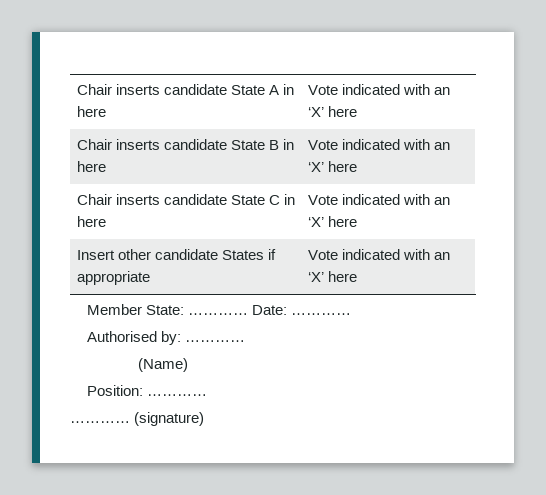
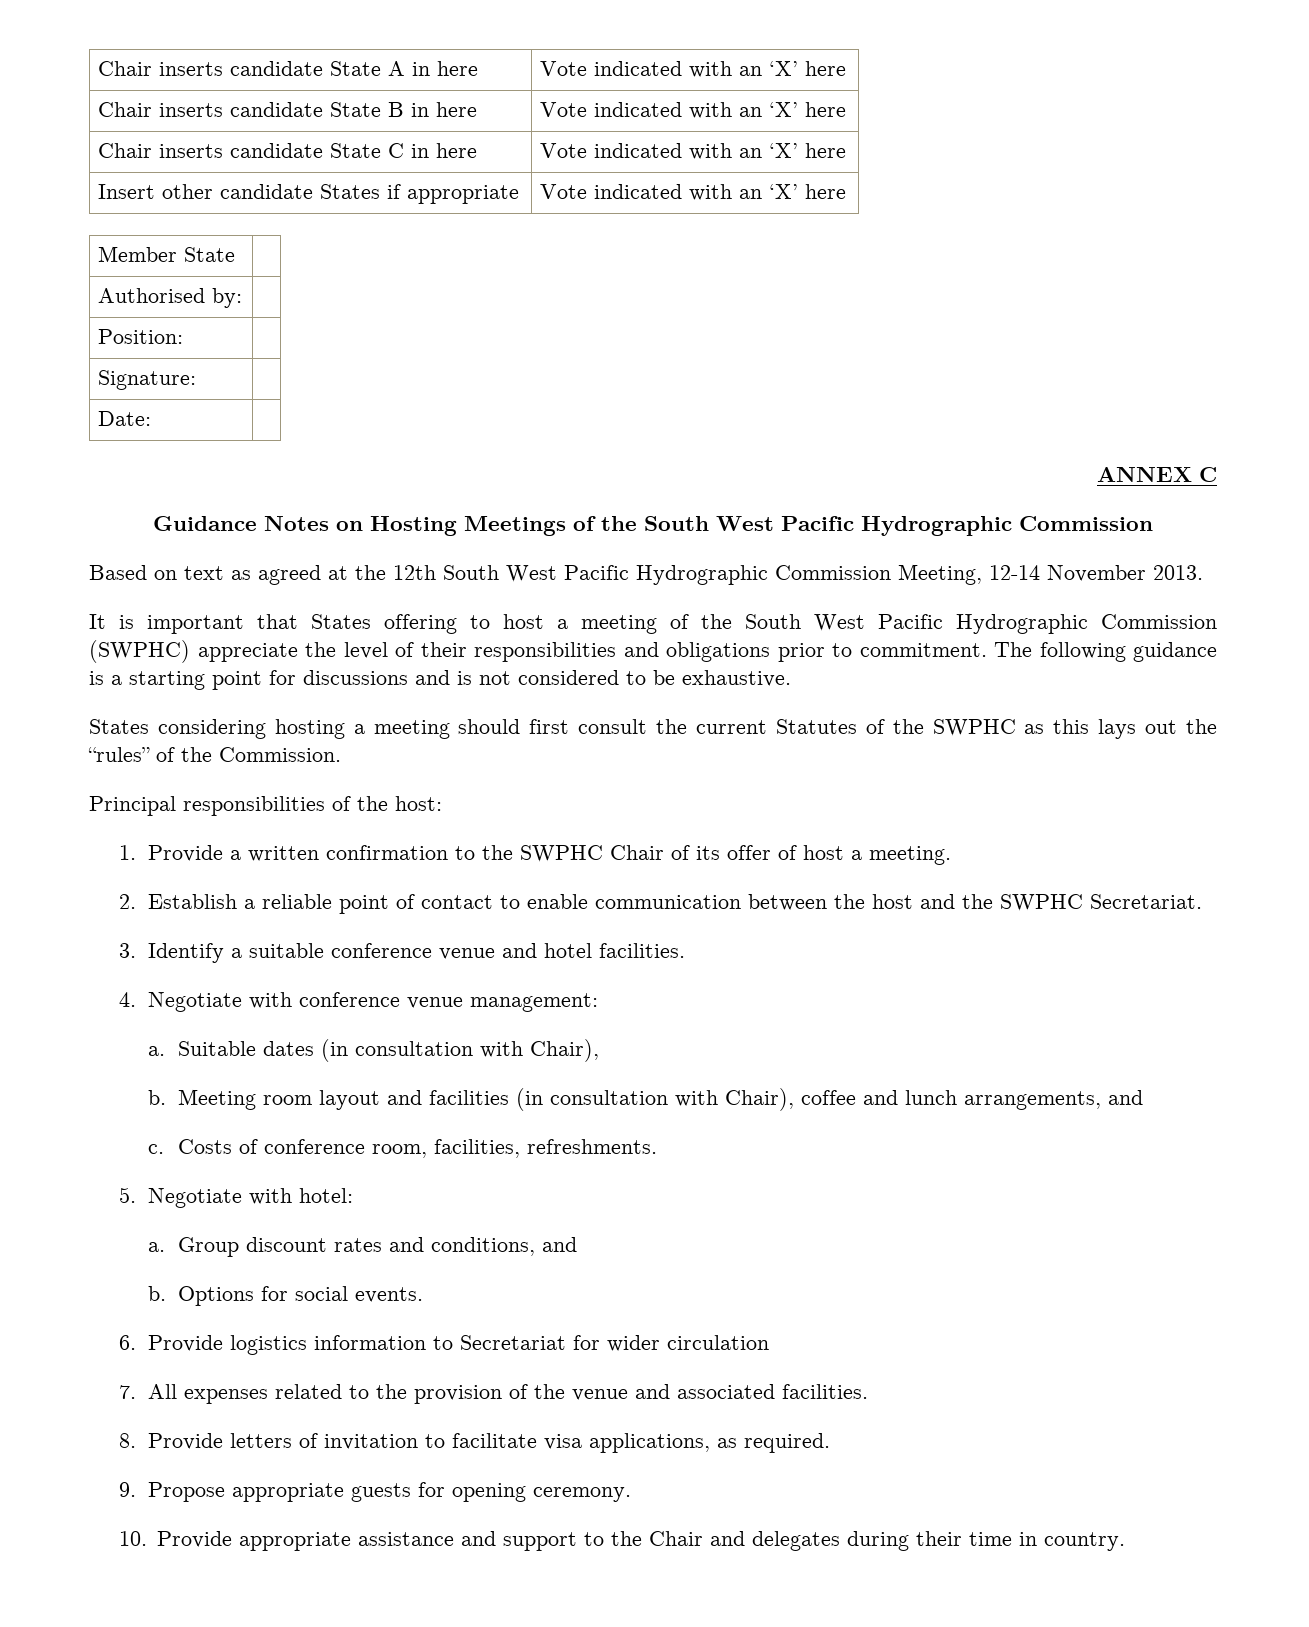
[86,304,352,315] [86,331,246,345] [137,358,188,372] [86,385,207,396] [70,412,205,426] // Member State: ………… Date: ………… // Authorised by: ………… // (Name) // Position: ………… // ………… (signature) -> [97,246,235,262] [97,288,242,308] [97,329,183,344] [97,370,196,390] [97,411,151,426] [1097,467,1217,482] [153,516,1153,536] [89,564,1203,585] [89,614,1217,634] [89,640,1217,663] [89,670,791,690] [89,719,1218,739] [88,747,341,762] [89,796,442,816] [118,845,952,865] [118,894,1203,914] [118,943,686,963] [118,992,599,1012] [148,1039,599,1062] [148,1088,1143,1111] [148,1139,657,1158] [118,1187,354,1208] [148,1237,577,1257] [148,1286,423,1306] [118,1335,770,1355] [118,1384,869,1404] [118,1433,831,1453] [118,1482,632,1502] [118,1531,1126,1551] // Member State | // Authorised by: | // Position: | // Signature: | // Date: | // ANNEX C // Guidance Notes on Hosting Meetings of the South West Pacific Hydrographic Commission // Based on text as agreed at the 12th South West Pacific Hydrographic Commission Meeting, 12-14 November 2013. // It is important that States offering to host a meeting of the South West Pacific Hydrographic Commission (SWPHC) appreciate the level of their responsibilities and obligations prior to commitment. The following guidance is a starting point for discussions and is not considered to be exhaustive. // States considering hosting a meeting should first consult the current Statutes of the SWPHC as this lays out the “rules” of the Commission. // Principal responsibilities of the host: // 1. Provide a written confirmation to the SWPHC Chair of its offer of host a meeting. // 2. Establish a reliable point of contact to enable communication between the host and the SWPHC Secretariat. // 3. Identify a suitable conference venue and hotel facilities. // 4. Negotiate with conference venue management: // a. Suitable dates (in consultation with Chair), // b. Meeting room layout and facilities (in consultation with Chair), coffee and lunch arrangements, and // c. Costs of conference room, facilities, refreshments. // 5. Negotiate with hotel: // a. Group discount rates and conditions, and // b. Options for social events. // 6. Provide logistics information to Secretariat for wider circulation // 7. All expenses related to the provision of the venue and associated facilities. // 8. Provide letters of invitation to facilitate visa applications, as required. // 9. Propose appropriate guests for opening ceremony. // 10. Provide appropriate assistance and support to the Chair and delegates during their time in country.

